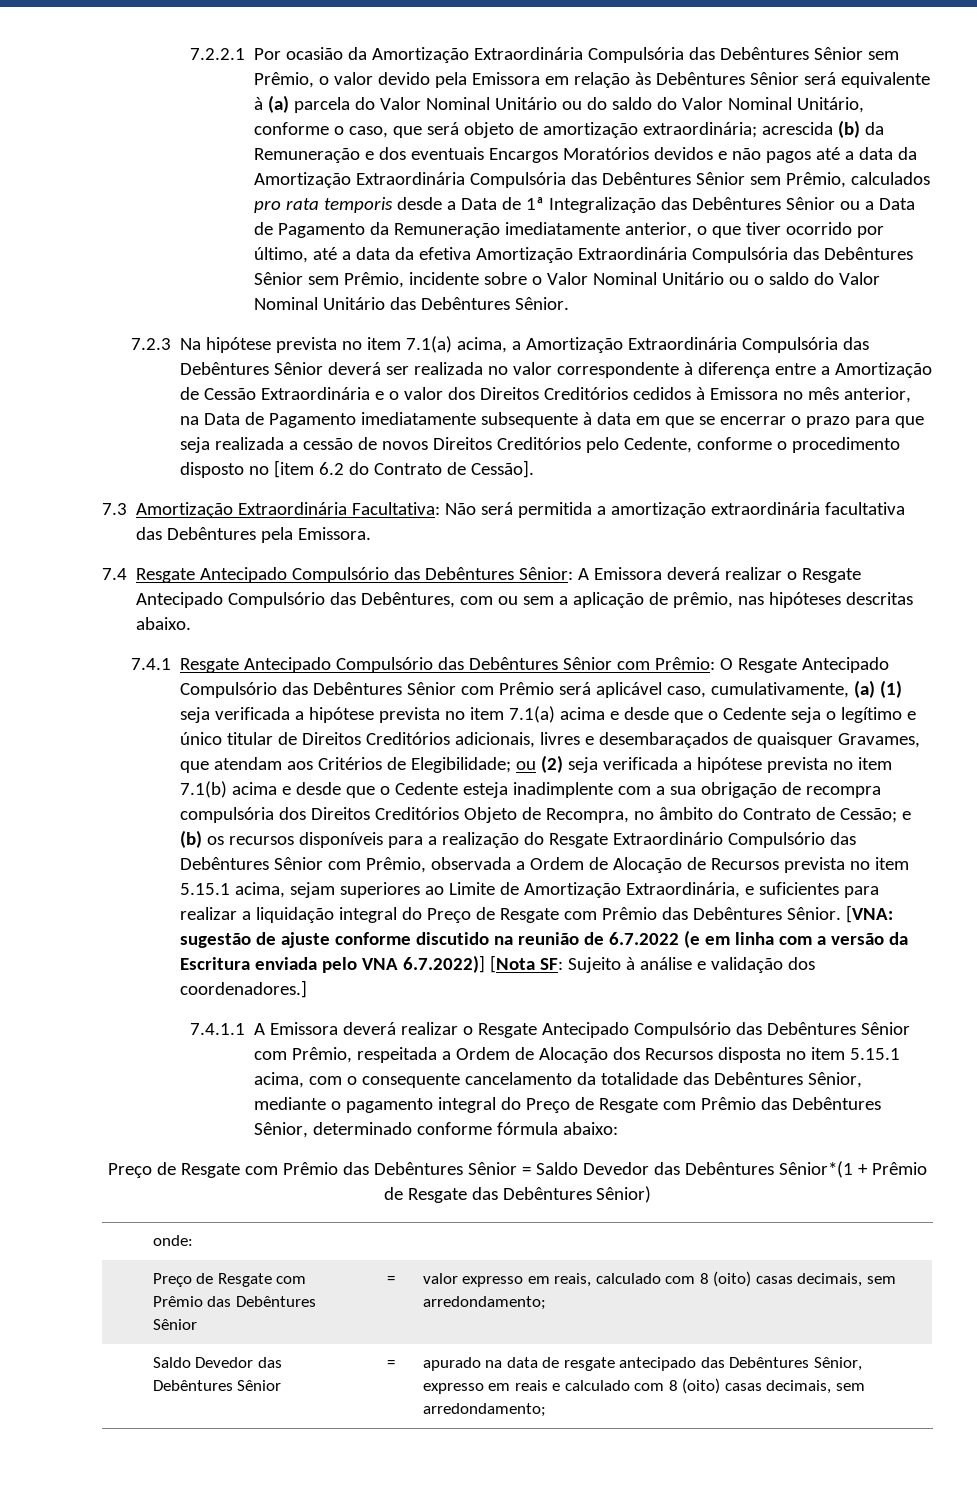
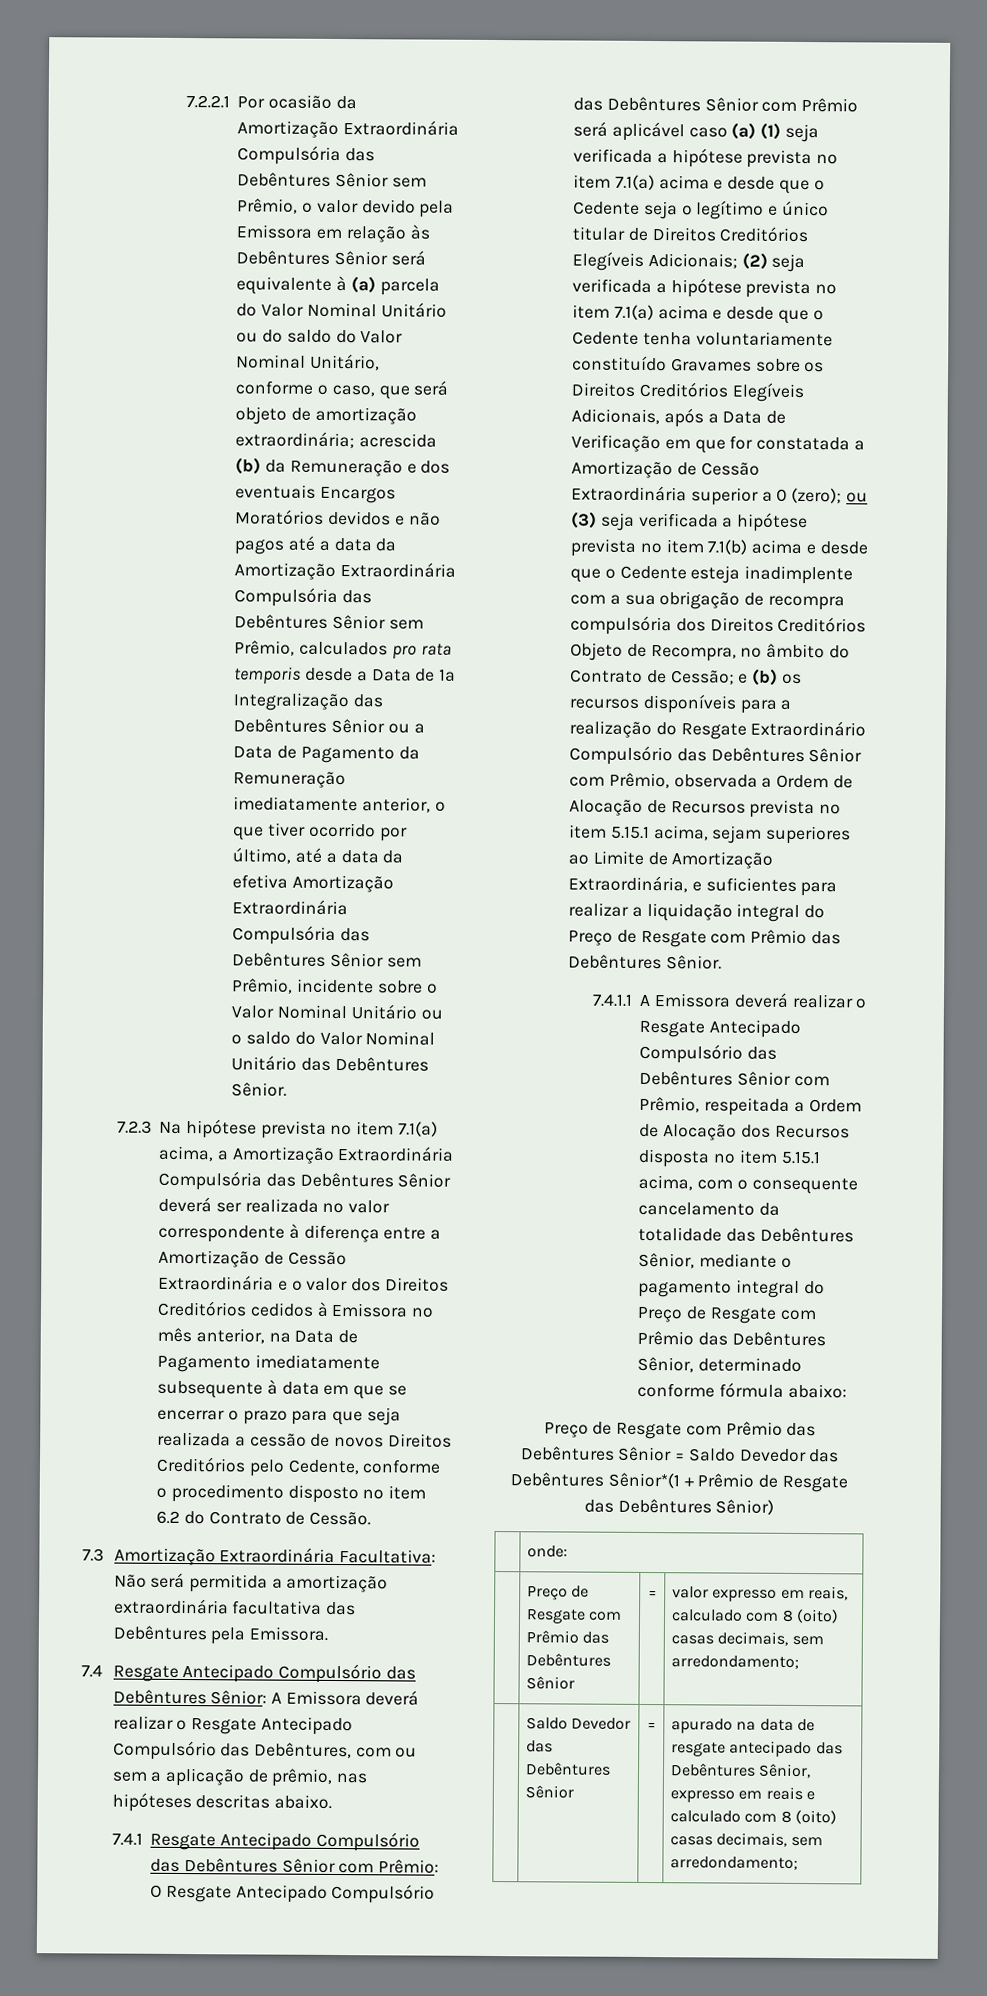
[274,460,315,478] [item -> [388,1485,427,1500] item
[471,460,535,478] Cessão]. -> [309,1511,372,1526] Cessão.
[667,682,850,698] caso, cumulativamente, -> [688,127,728,138] caso
[455,732,921,748] [180,755,564,773] adicionais, livres e desembaraçados de quaisquer Gravames, que atendam aos Critérios de Elegibilidade; ou (2) -> [572,251,806,273] [572,278,838,299] [572,304,824,325] [572,331,833,347] [572,355,825,373] [571,381,804,402] [571,408,787,428] [571,434,865,454] [571,460,760,479] [571,485,868,506] [571,511,598,529] Elegíveis Adicionais; (2) seja verificada a hipótese prevista no item 7.1(a) acima e desde que o Cedente tenha voluntariamente constituído Gravames sobre os Direitos Creditórios Elegíveis Adicionais, após a Data de Verificação em que for constatada a Amortização de Cessão Extraordinária superior a 0 (zero); ou (3)
[846,905,894,923] [180,930,909,948] [180,955,816,973] [180,980,308,998] [VNA: sugestão de ajuste conforme discutido na reunião de 6.7.2022 (e em linha com a versão da Escritura enviada pelo VNA 6.7.2022)] [Nota SF: Sujeito à análise e validação dos coordenadores.] -> (723, 962) none

